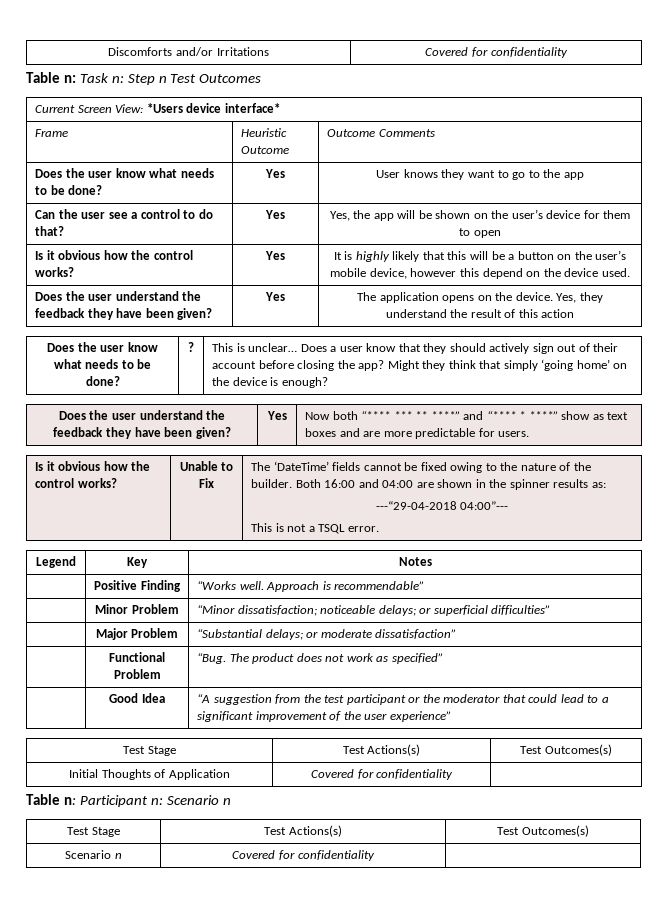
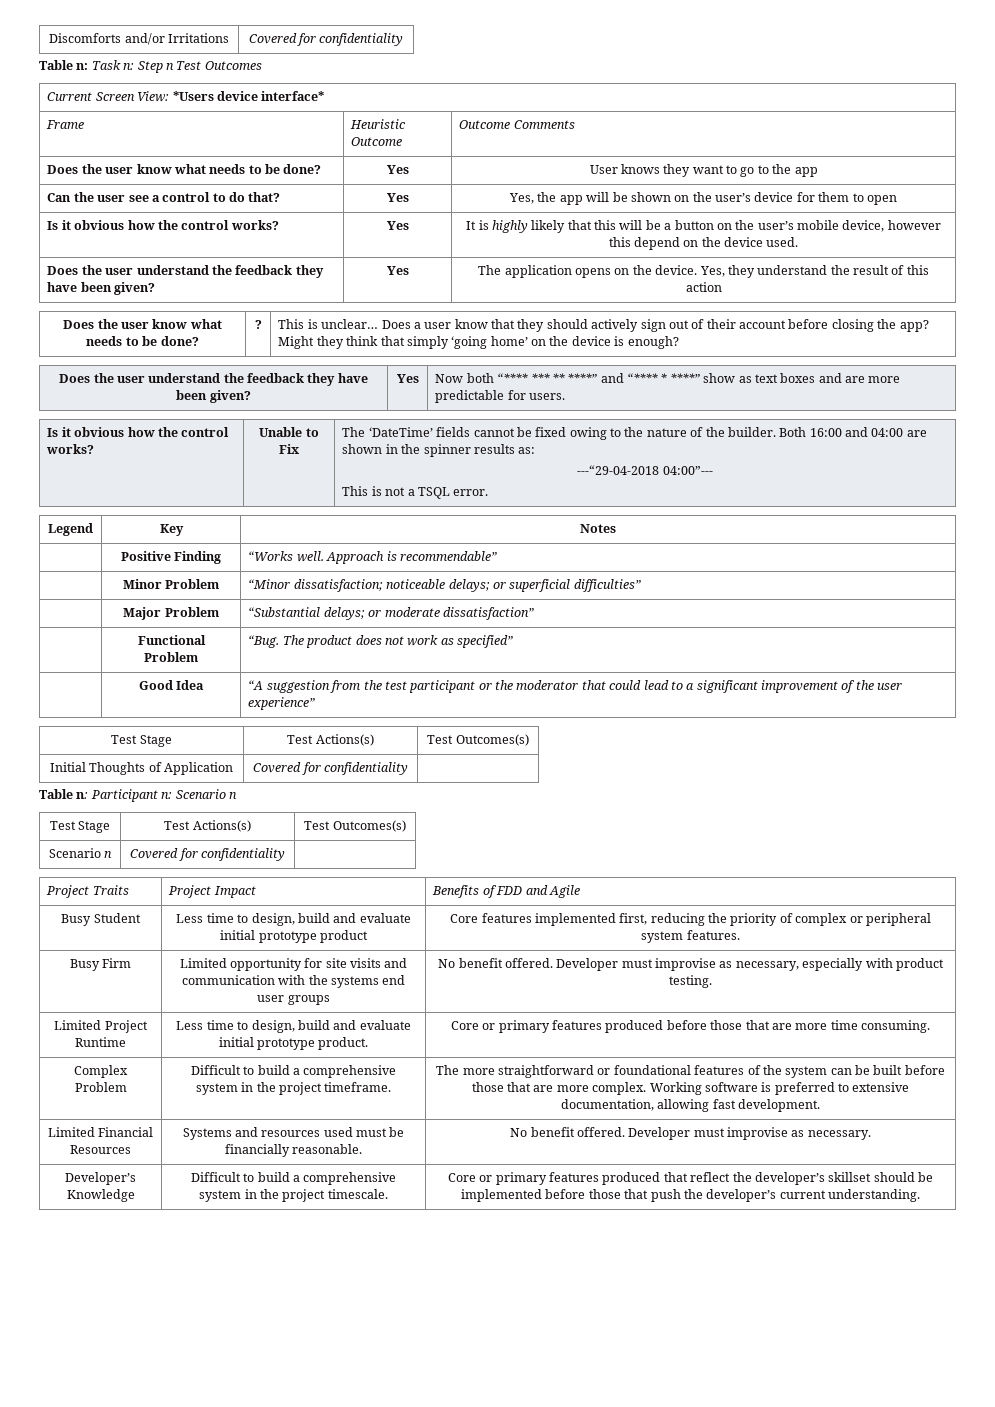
(375, 855) none -> [46,885,129,898] [168,885,256,898] [432,885,580,898] [61,913,141,926] [176,913,411,926] [220,930,368,943] [450,913,931,926] [641,930,740,943] [69,958,132,971] [179,958,408,971] [181,975,406,988] [257,995,330,1005] [438,958,944,971] [669,975,712,988] [54,1020,148,1033] [75,1037,126,1047] [176,1020,411,1033] [218,1037,369,1050] [450,1020,931,1033] [74,1065,128,1078] [74,1082,127,1092] [190,1065,397,1078] [195,1082,392,1095] [436,1065,945,1078] [471,1082,910,1095] [560,1099,821,1112] [47,1127,154,1137] [70,1145,131,1154] [182,1127,405,1140] [224,1144,363,1157] [510,1127,871,1140] [65,1172,136,1185] [66,1189,135,1202] [190,1172,397,1185] [199,1189,388,1202] [447,1172,934,1185] [461,1189,920,1202] // Project Traits | Project Impact | Benefits of FDD and Agile // Busy Student | Less time to design, build and evaluate initial prototype product | Core features implemented first, reducing the priority of complex or peripheral system features. // Busy Firm | Limited opportunity for site visits and communication with the systems end user groups | No benefit offered. Developer must improvise as necessary, especially with product testing. // Limited Project Runtime | Less time to design, build and evaluate initial prototype product. | Core or primary features produced before those that are more time consuming. // Complex Problem | Difficult to build a comprehensive system in the project timeframe. | The more straightforward or foundational features of the system can be built before those that are more complex. Working software is preferred to extensive documentation, allowing fast development. // Limited Financial Resources | Systems and resources used must be financially reasonable. | No benefit offered. Developer must improvise as necessary. // Developer’s Knowledge | Difficult to build a comprehensive system in the project timescale. | Core or primary features produced that reflect the developer’s skillset should be implemented before those that push the developer’s current understanding.

